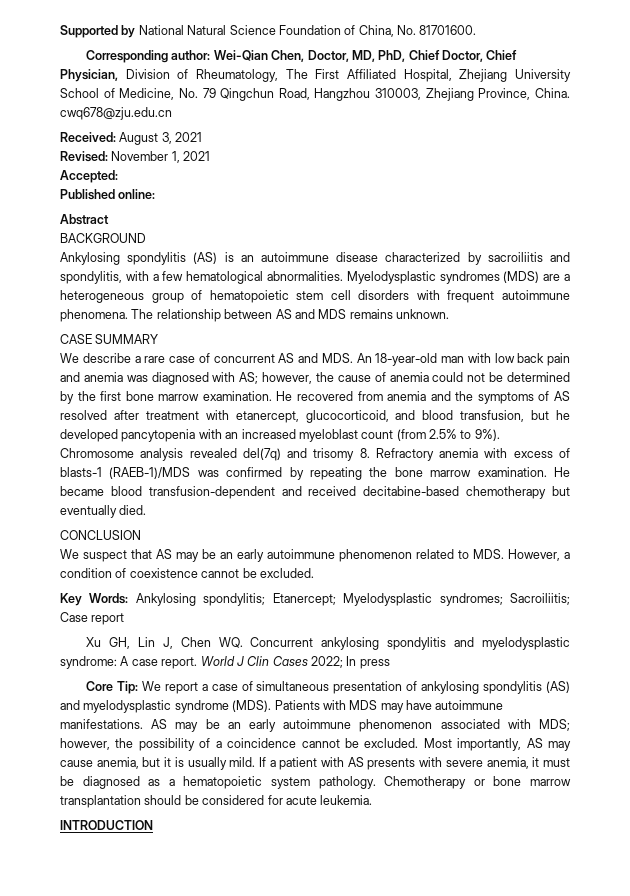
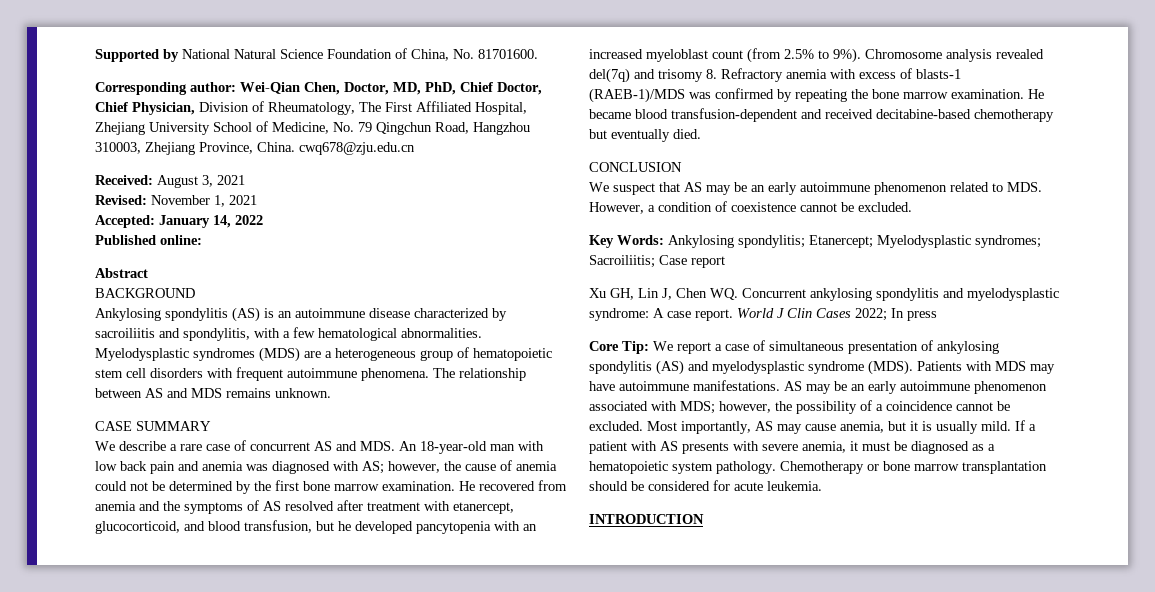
(118, 176) none -> [159,215,263,228] January 14, 2022

